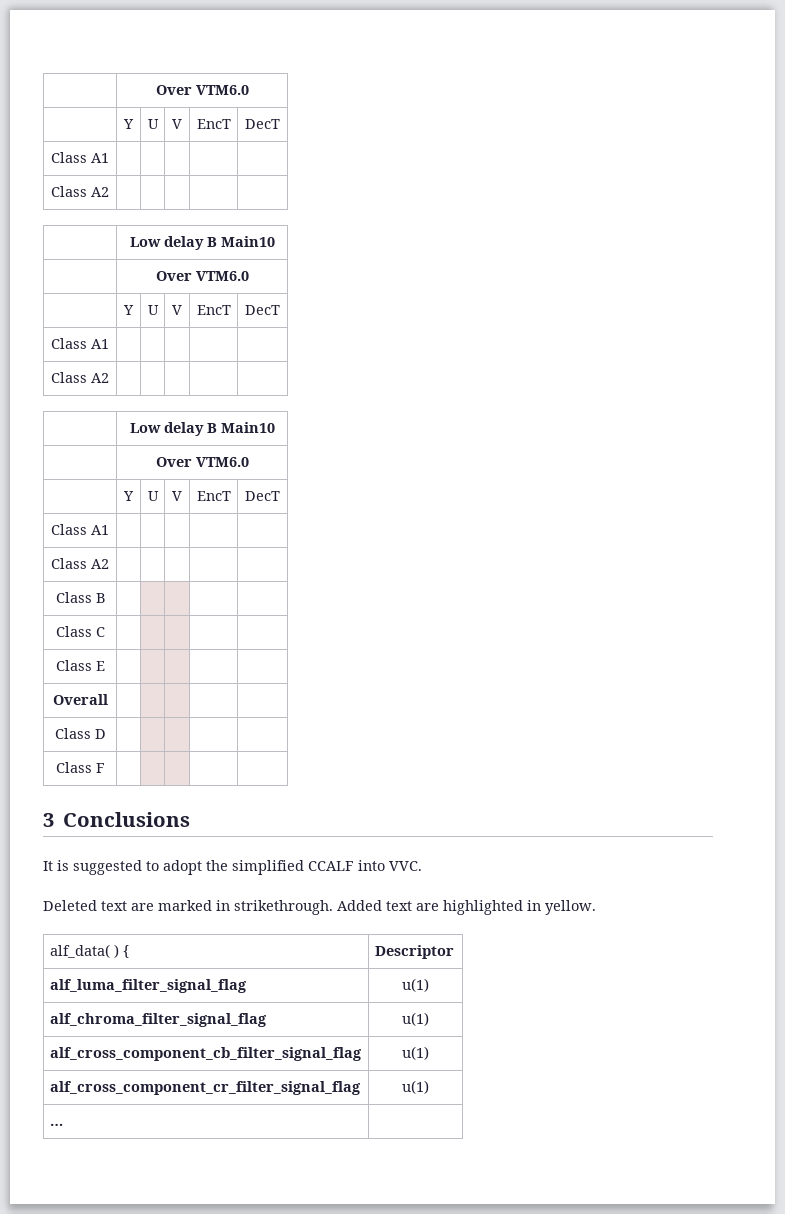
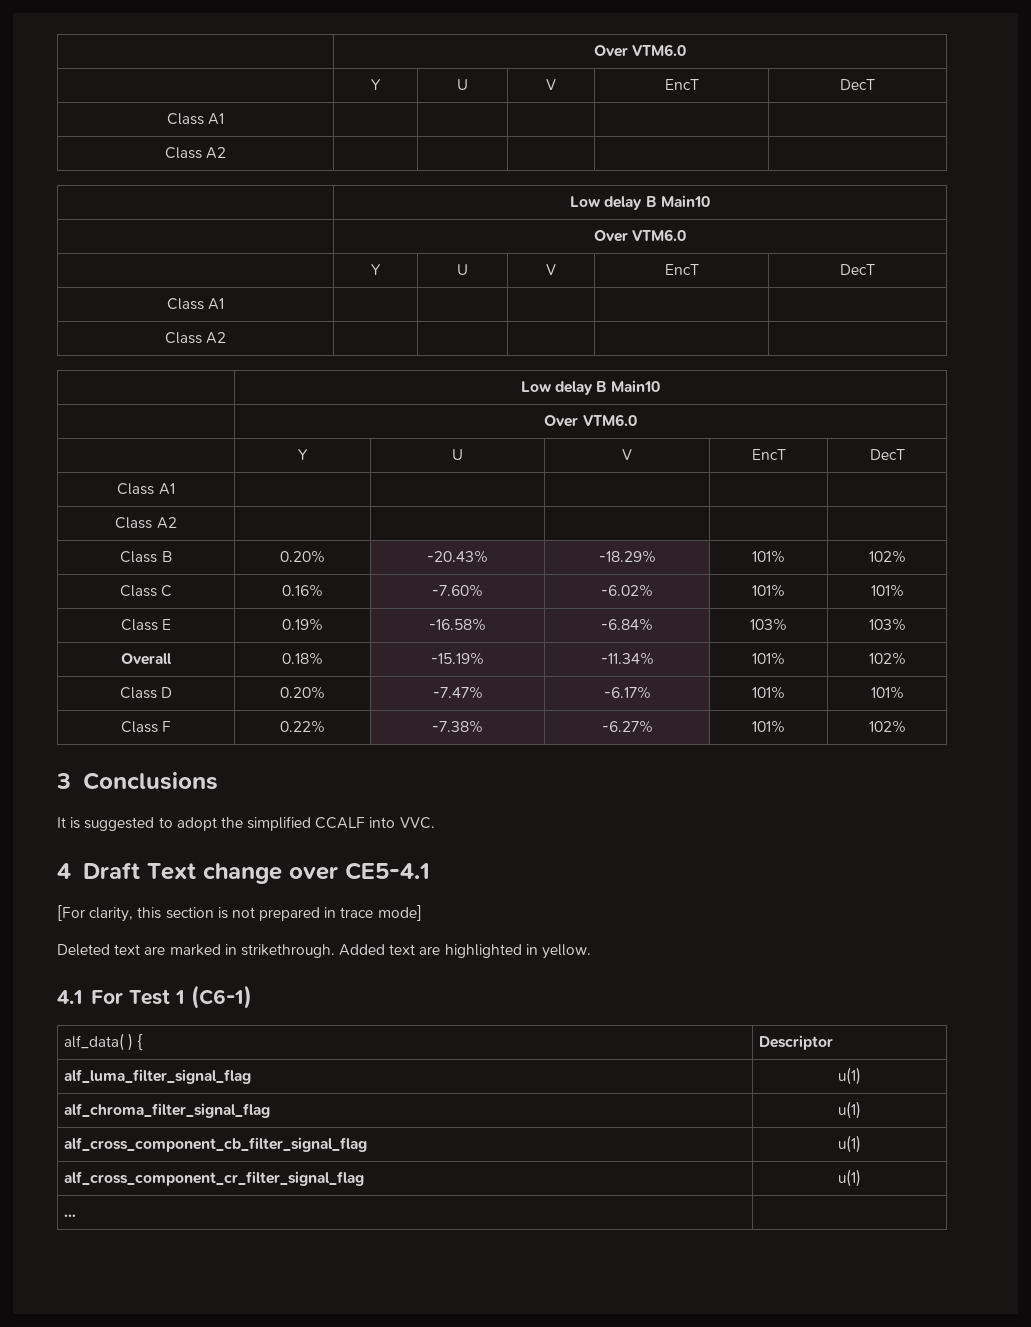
[55,626,105,637] [55,660,105,671] [52,694,108,705] [54,728,106,739] [55,762,105,773] | | | | // Class C | | | | | // Class E | | | | | // Overall | | | | | // Class D | | | | | // Class F | | | | | -> [280,550,325,563] [427,550,488,563] [598,550,656,563] [752,550,785,563] [868,550,906,563] [119,585,173,597] [282,584,323,597] [432,584,483,597] [601,584,653,597] [752,584,785,597] [870,584,904,597] [120,619,172,631] [282,618,323,631] [429,618,486,631] [601,618,653,631] [750,618,787,631] [868,618,906,631] [121,653,172,665] [282,652,323,665] [431,652,484,665] [600,652,654,665] [752,652,785,665] [868,652,906,665] [119,687,173,699] [280,686,325,699] [432,686,483,699] [603,686,651,699] [752,686,785,699] [870,686,904,699] [120,721,172,733] [280,720,325,733] [432,720,483,733] [601,720,653,733] [752,720,785,733] [868,720,906,733] 0.20% | -20.43% | -18.29% | 101% | 102% // Class C | 0.16% | -7.60% | -6.02% | 101% | 101% // Class E | 0.19% | -16.58% | -6.84% | 103% | 103% // Overall | 0.18% | -15.19% | -11.34% | 101% | 102% // Class D | 0.20% | -7.47% | -6.17% | 101% | 101% // Class F | 0.22% | -7.38% | -6.27% | 101% | 102%
(422, 866) none -> [57,862,430,884] [57,905,422,922] // 4 Draft Text change over CE5-4.1 // [For clarity, this section is not prepared in trace mode]
(596, 907) none -> [57,985,252,1009] // 4.1 For Test 1 (C6-1)

